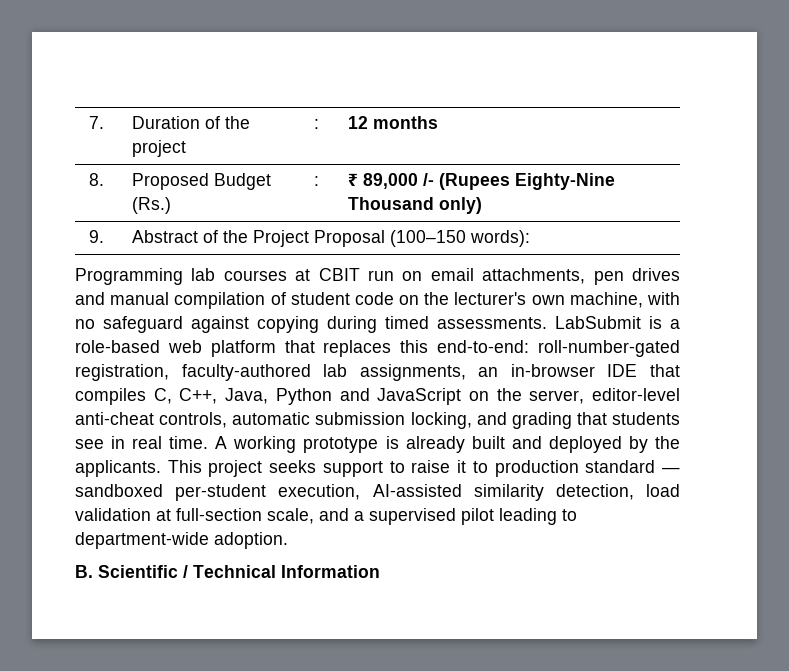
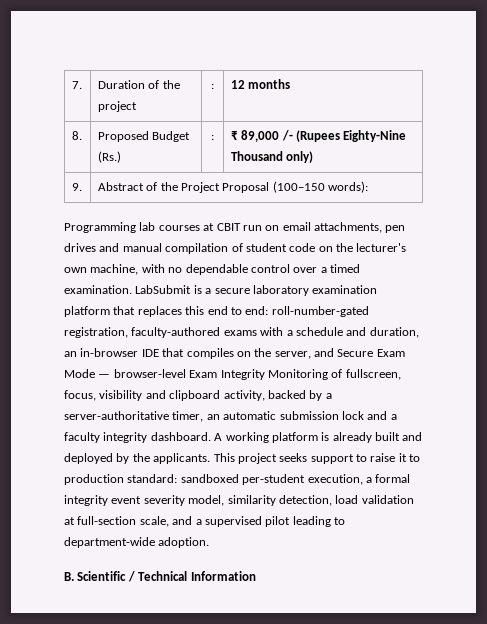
[103,316,680,333] [75,340,680,357] [75,364,466,381] safeguard against copying during timed assessments. LabSubmit is a role-based web platform that replaces this end-to-end: roll-number-gated registration, faculty-authored lab assignments, -> [185,264,360,275] [64,285,378,296] [64,306,369,317] [64,327,419,338] dependable control over a timed examination. LabSubmit is a secure laboratory examination platform that replaces this end to end: roll-number-gated registration, faculty-authored exams with a schedule and duration,
[153,388,680,405] [75,412,680,429] [75,436,209,449] C, C++, Java, Python and JavaScript on the server, editor-level anti-cheat controls, automatic submission locking, and grading that students see in real time. -> [236,348,405,359] [64,369,401,380] [64,390,332,401] [64,411,397,422] [64,432,211,443] on the server, and Secure Exam Mode — browser-level Exam Integrity Monitoring of fullscreen, focus, visibility and clipboard activity, backed by a server-authoritative timer, an automatic submission lock and a faculty integrity dashboard.
[303,437,379,453] prototype -> [271,432,318,443] platform
[585,460,681,473] standard — -> [127,474,178,483] standard:
[372,484,462,497] AI-assisted -> [365,474,411,483] [64,495,225,506] a formal integrity event severity model,

